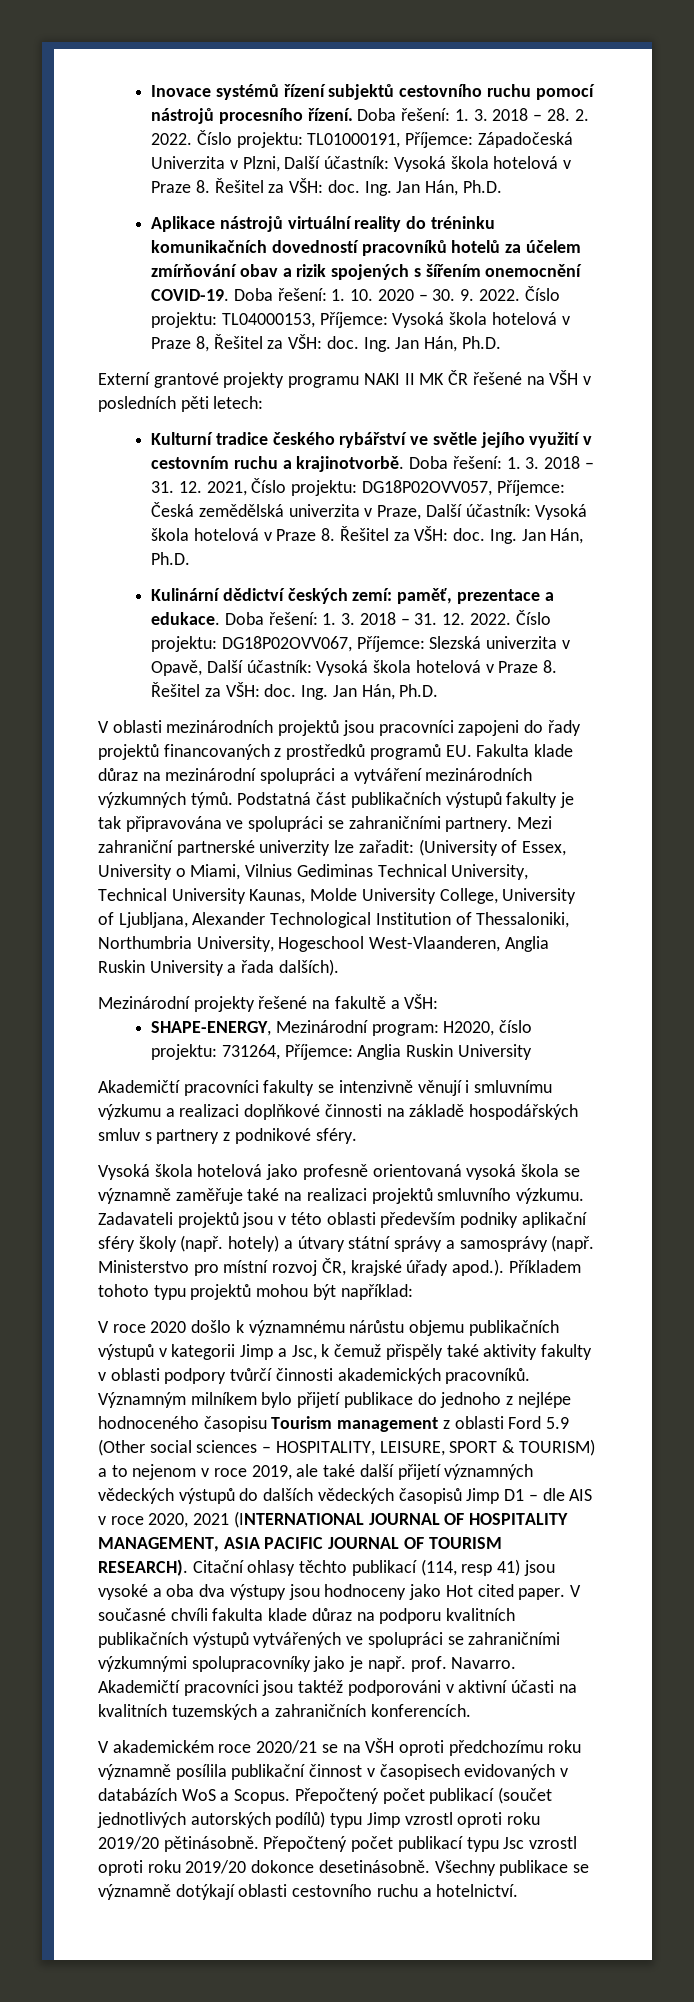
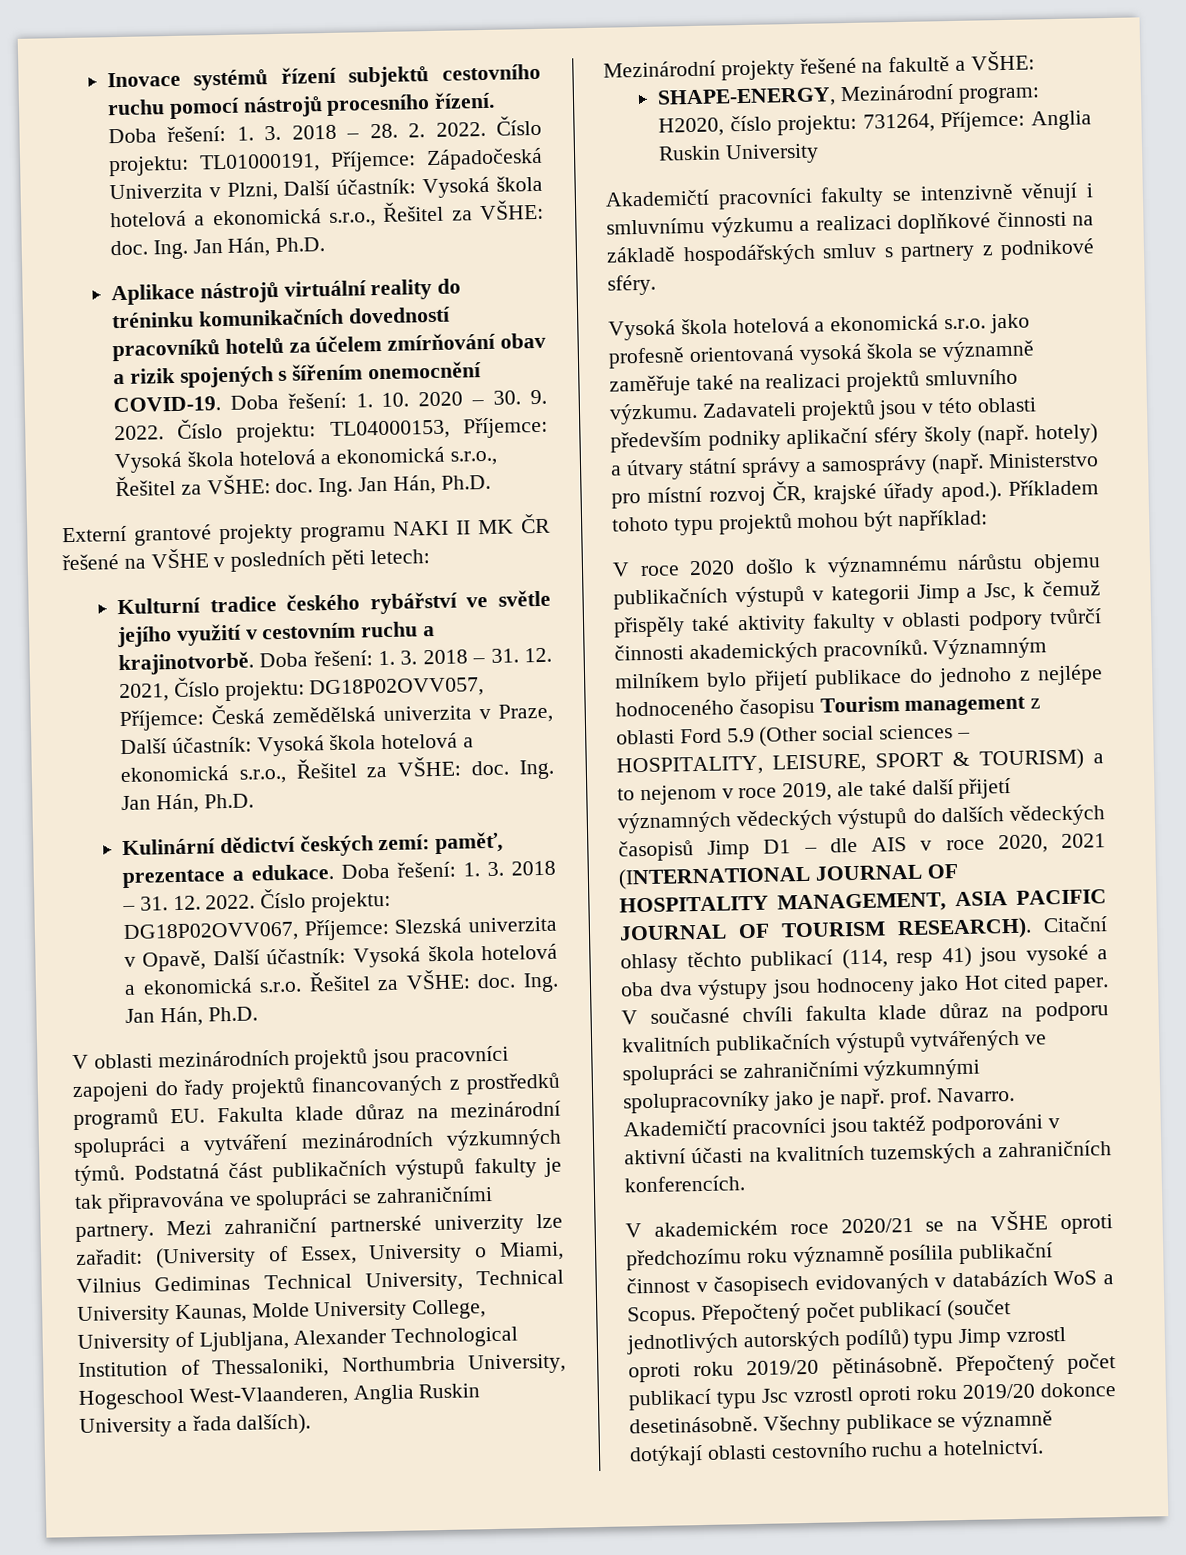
[563,160,572,169] [151,178,324,193] v Praze 8. Řešitel za VŠH: -> [194,199,544,227] a ekonomická s.r.o., Řešitel za VŠHE:
[561,316,570,325] [151,334,323,352] v Praze 8, Řešitel za VŠH: -> [320,446,497,466] [114,474,271,497] a ekonomická s.r.o., Řešitel za VŠHE:
[549,370,579,385] VŠH -> [150,548,209,569] VŠHE
[263,526,449,541] v Praze 8. Řešitel za VŠH: -> [462,737,474,748] [119,756,462,784] a ekonomická s.r.o., Řešitel za VŠHE:
[485,660,558,673] [151,682,260,697] v Praze 8. Řešitel za VŠH: -> [123,969,471,996] a ekonomická s.r.o. Řešitel za VŠHE:
[404,994,439,1009] VŠH: -> [970,50,1035,71] VŠHE:
(263, 1170) none -> [814,314,987,332] a ekonomická s.r.o.
[365,1738,395,1753] VŠH -> [990,1210,1049,1231] VŠHE

